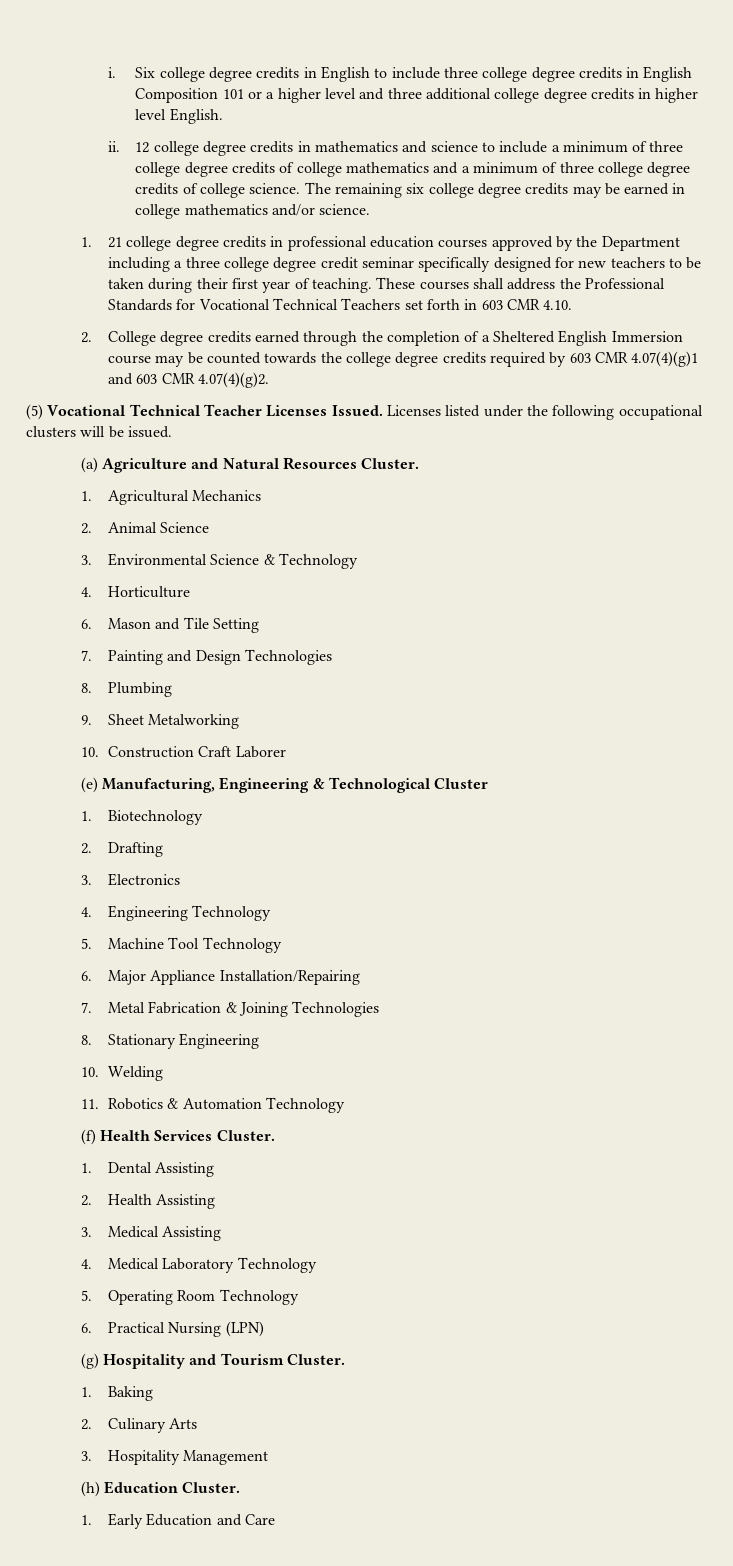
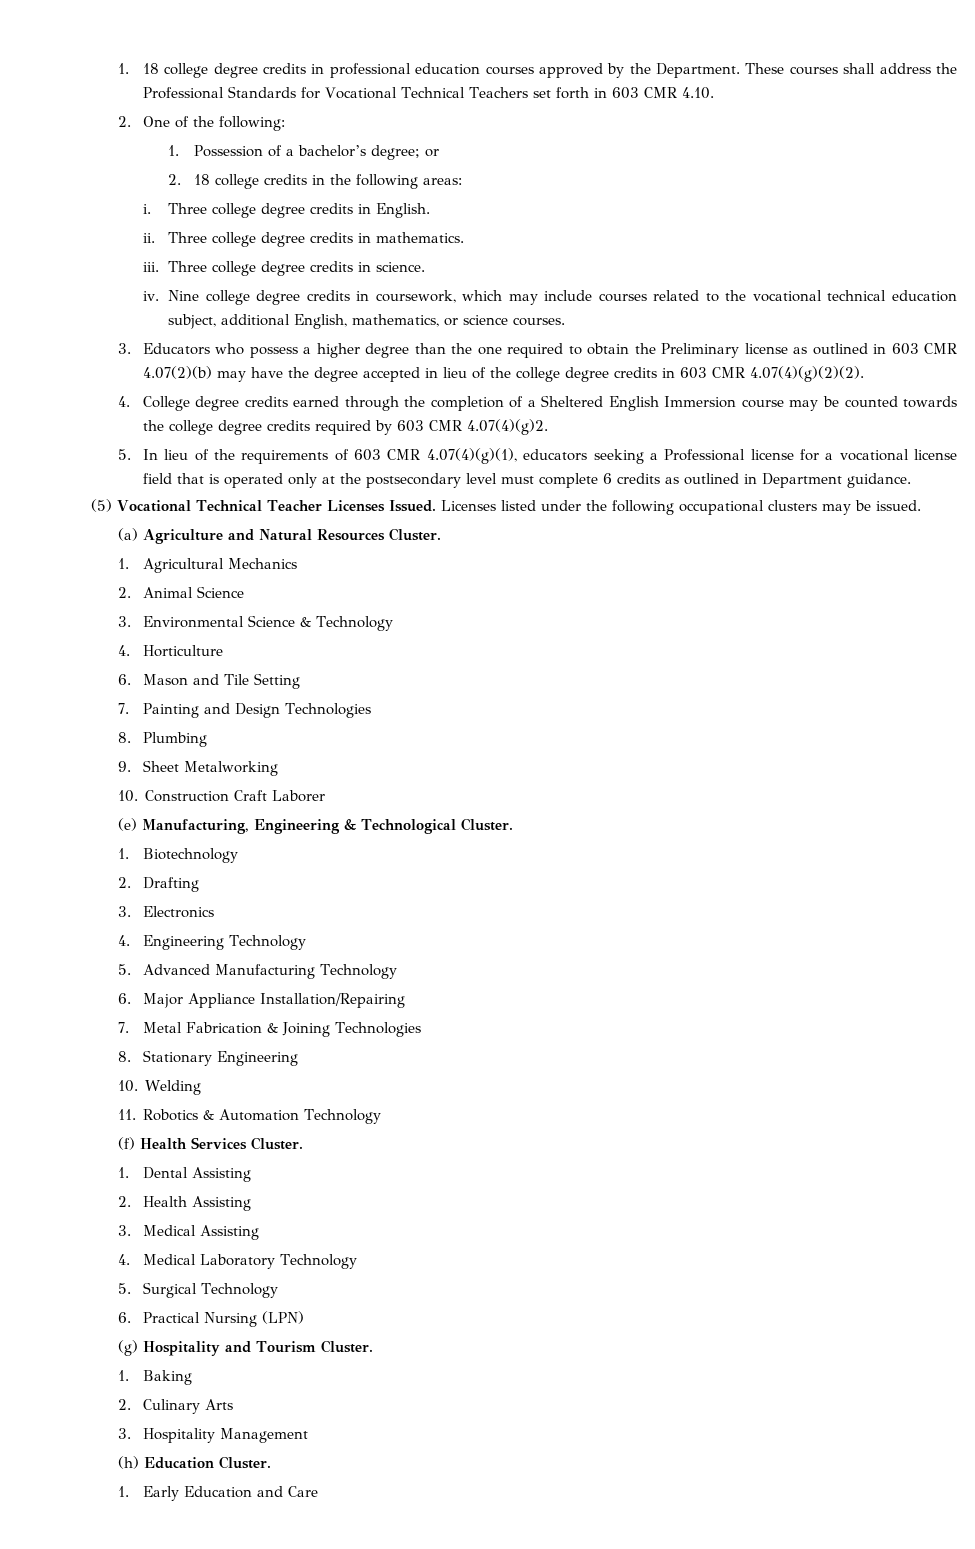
[107,66,693,82] [135,88,699,103] [135,108,223,124] [107,141,684,156] [135,162,691,177] [135,182,686,198] [135,204,371,219] [80,237,122,248] i. Six college degree credits in English to include three college degree credits in English Composition 101 or a higher level and three additional college degree credits in higher level English. // ii. 12 college degree credits in mathematics and science to include a minimum of three college degree credits of college mathematics and a minimum of three college degree credits of college science. The remaining six college degree credits may be earned in college mathematics and/or science. // 1. 21 -> [117,63,159,74] 1. 18
[601,236,680,251] [107,257,702,272] [107,278,372,293] Department including a three college degree credit seminar specifically designed for new teachers to be taken during their first year of teaching. -> [656,63,741,78] Department.
(92, 337) none -> [142,116,285,131] [168,145,439,160] [168,174,462,189] [142,203,431,218] [142,232,465,247] [142,261,426,276] [142,290,957,305] [168,314,566,329] [117,343,957,358] [142,366,864,382] [117,396,130,407] One of the following: // 1. Possession of a bachelor’s degree; or // 2. 18 college credits in the following areas: // i. Three college degree credits in English. // ii. Three college degree credits in mathematics. // iii. Three college degree credits in science. // iv. Nine college degree credits in coursework, which may include courses related to the vocational technical education subject, additional English, mathematics, or science courses. // 3. Educators who possess a higher degree than the one required to obtain the Preliminary license as outlined in 603 CMR 4.07(2)(b) may have the degree accepted in lieu of the college degree credits in 603 CMR 4.07(4)(g)(2)(2). // 4.
[631,351,699,367] [107,372,269,388] 4.07(4)(g)1 and 603 CMR 4.07(4)(g)2. -> [466,419,548,435] [117,448,957,464] [142,473,911,488] 4.07(4)(g)2. // 5. In lieu of the requirements of 603 CMR 4.07(4)(g)(1), educators seeking a Professional license for a vocational license field that is operated only at the postsecondary level must complete 6 credits as outlined in Department guidance.
[80,426,106,437] will -> [822,504,852,515] may
[434,778,489,789] Cluster -> [460,818,513,831] Cluster.
[107,937,200,949] Machine Tool -> [142,964,315,979] Advanced Manufacturing
[107,1290,216,1305] Operating Room -> [142,1282,197,1298] Surgical

